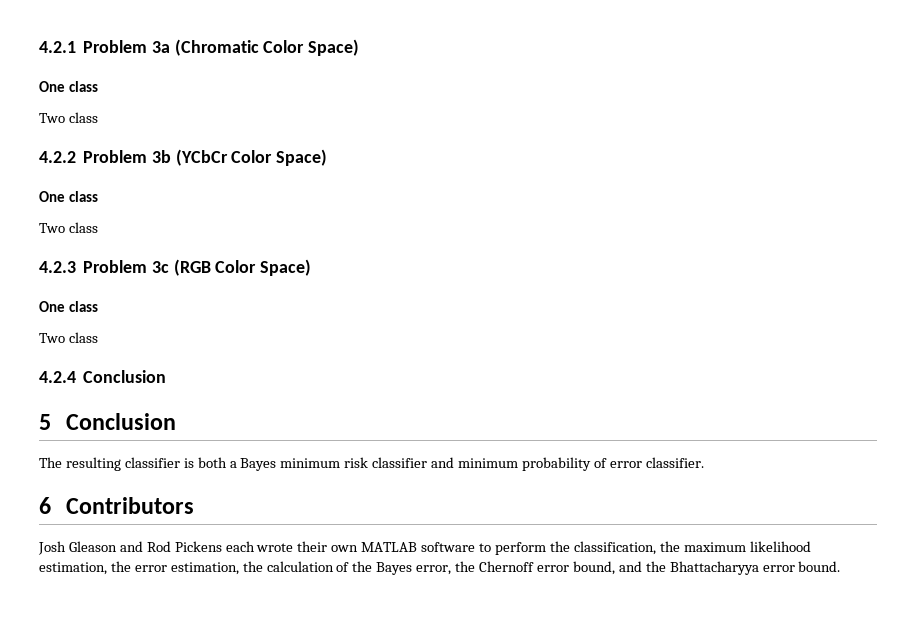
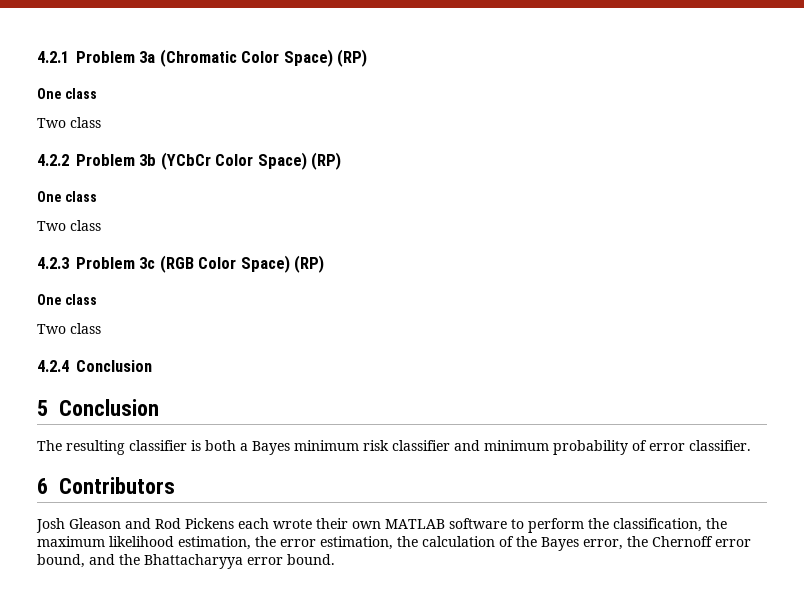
(360, 47) none -> [337,49,368,67] (RP)
(328, 157) none -> [311,152,342,170] (RP)
(312, 267) none -> [294,255,325,273] (RP)

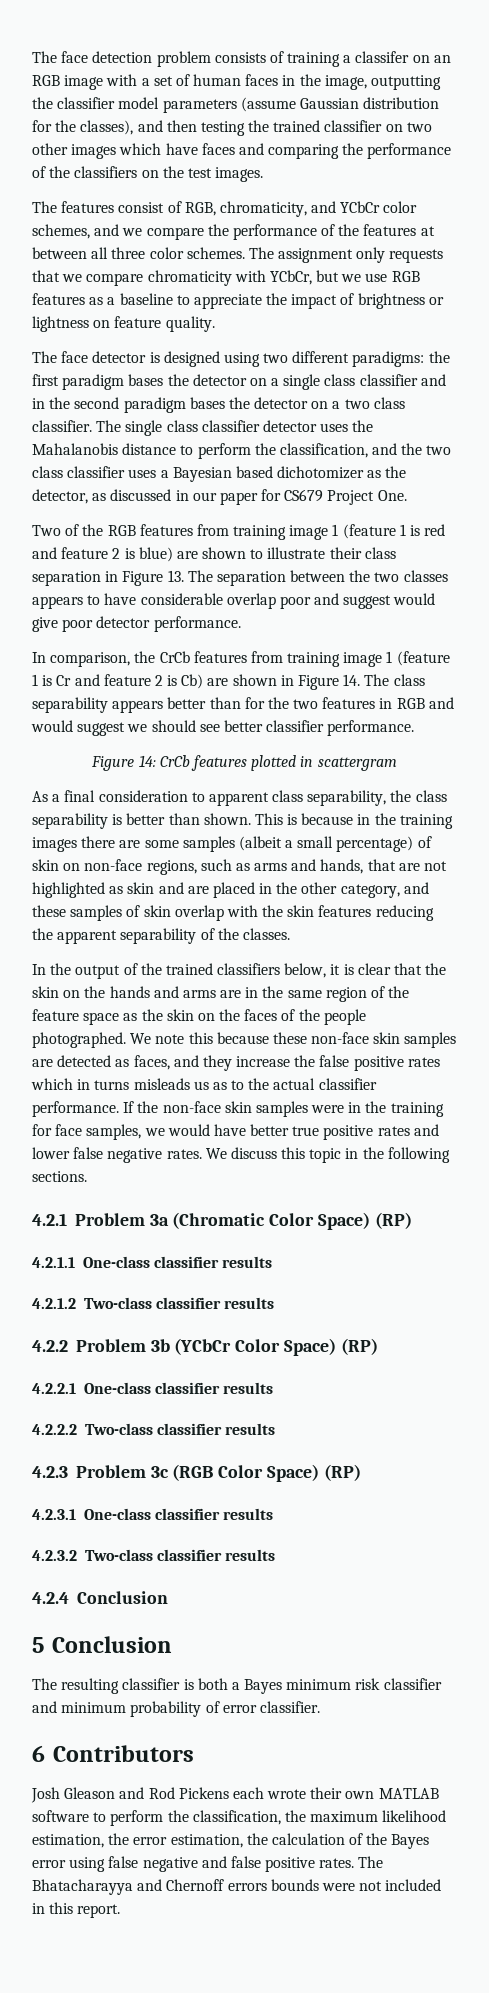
(37, 57) none -> [32,51,451,67] [32,74,442,90] [32,97,440,113] [32,120,432,136] [32,143,452,159] [32,166,264,182] [32,201,418,217] [32,224,435,240] [32,247,444,263] [32,270,420,286] [32,293,444,309] [32,316,215,332] [32,351,450,367] [32,374,446,390] [32,397,405,413] [32,420,374,436] [32,443,452,459] [32,466,407,482] [32,489,407,505] [32,524,446,540] [32,547,396,562] [32,570,448,586] [32,593,436,609] [32,616,241,632] [32,651,450,667] [32,674,425,690] [32,697,454,713] [31,720,415,736] [91,755,397,771] [32,790,447,806] [32,813,453,829] [32,836,432,852] [32,859,448,875] [32,882,429,898] [32,905,434,921] [32,928,290,944] [32,963,447,979] [32,986,410,1002] [32,1009,366,1025] [32,1032,457,1048] [32,1055,440,1071] [31,1078,377,1090] [32,1101,444,1117] [32,1124,439,1140] [32,1147,450,1163] [32,1171,87,1182] The face detection problem consists of training a classifer on an RGB image with a set of human faces in the image, outputting the classifier model parameters (assume Gaussian distribution for the classes), and then testing the trained classifier on two other images which have faces and comparing the performance of the classifiers on the test images. // The features consist of RGB, chromaticity, and YCbCr color schemes, and we compare the performance of the features at between all three color schemes. The assignment only requests that we compare chromaticity with YCbCr, but we use RGB features as a baseline to appreciate the impact of brightness or lightness on feature quality. // The face detector is designed using two different paradigms: the first paradigm bases the detector on a single class classifier and in the second paradigm bases the detector on a two class classifier. The single class classifier detector uses the Mahalanobis distance to perform the classification, and the two class classifier uses a Bayesian based dichotomizer as the detector, as discussed in our paper for CS679 Project One. // Two of the RGB features from training image 1 (feature 1 is red and feature 2 is blue) are shown to illustrate their class separation in Figure 13. The separation between the two classes appears to have considerable overlap poor and suggest would give poor detector performance. // In comparison, the CrCb features from training image 1 (feature 1 is Cr and feature 2 is Cb) are shown in Figure 14. The class separability appears better than for the two features in RGB and would suggest we should see better classifier performance. // Figure 14: CrCb features plotted in scattergram // As a final consideration to apparent class separability, the class separability is better than shown. This is because in the training images there are some samples (albeit a small percentage) of skin on non-face regions, such as arms and hands, that are not highlighted as skin and are placed in the other category, and these samples of skin overlap with the skin features reducing the apparent separability of the classes. // In the output of the trained classifiers below, it is clear that the skin on the hands and arms are in the same region of the feature space as the skin on the faces of the people photographed. We note this because these non-face skin samples are detected as faces, and they increase the false positive rates which in turns misleads us as to the actual classifier performance. If the non-face skin samples were in the training for face samples, we would have better true positive rates and lower false negative rates. We discuss this topic in the following sections. //
[37,88,97,99] [37,117,101,128] One class // Two class -> [32,1256,273,1268] [32,1297,275,1309] 4.2.1.1 One-class classifier results // 4.2.1.2 Two-class classifier results
[37,191,97,202] [37,220,101,231] One class // Two class -> [32,1382,274,1394] [32,1423,276,1435] 4.2.2.1 One-class classifier results // 4.2.2.2 Two-class classifier results
[37,294,97,305] [37,323,101,334] One class // Two class -> [32,1508,274,1520] [32,1549,276,1561] 4.2.3.1 One-class classifier results // 4.2.3.2 Two-class classifier results
[583,536,751,550] [37,554,335,569] error, the Chernoff error bound, and the Bhattacharyya error bound. -> [32,1856,384,1872] [32,1879,442,1895] [32,1902,121,1918] error using false negative and false positive rates. The Bhatacharayya and Chernoff errors bounds were not included in this report.

